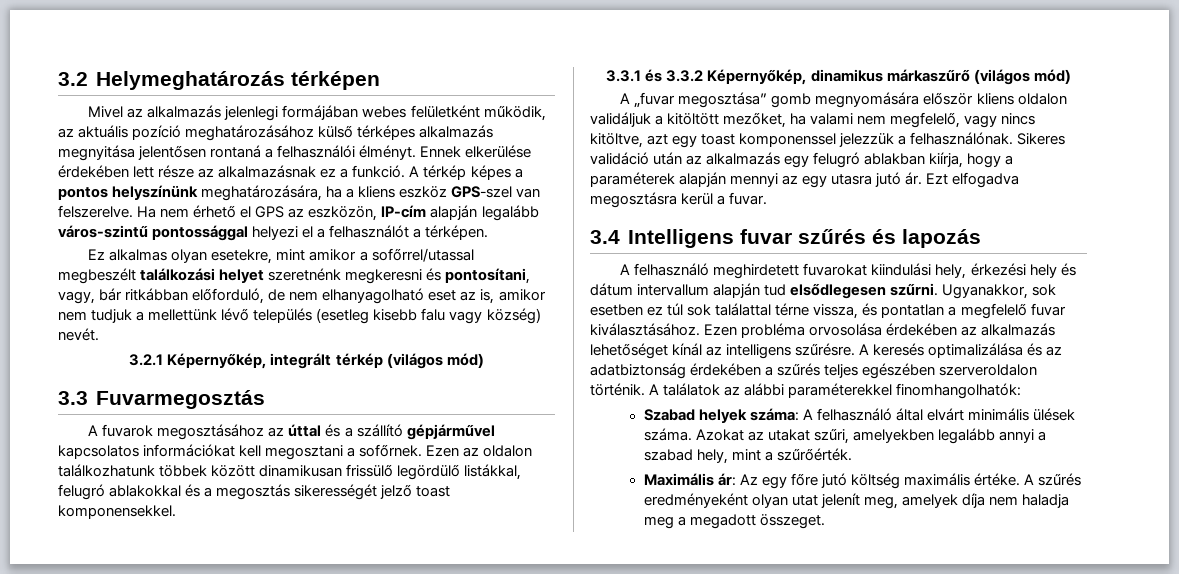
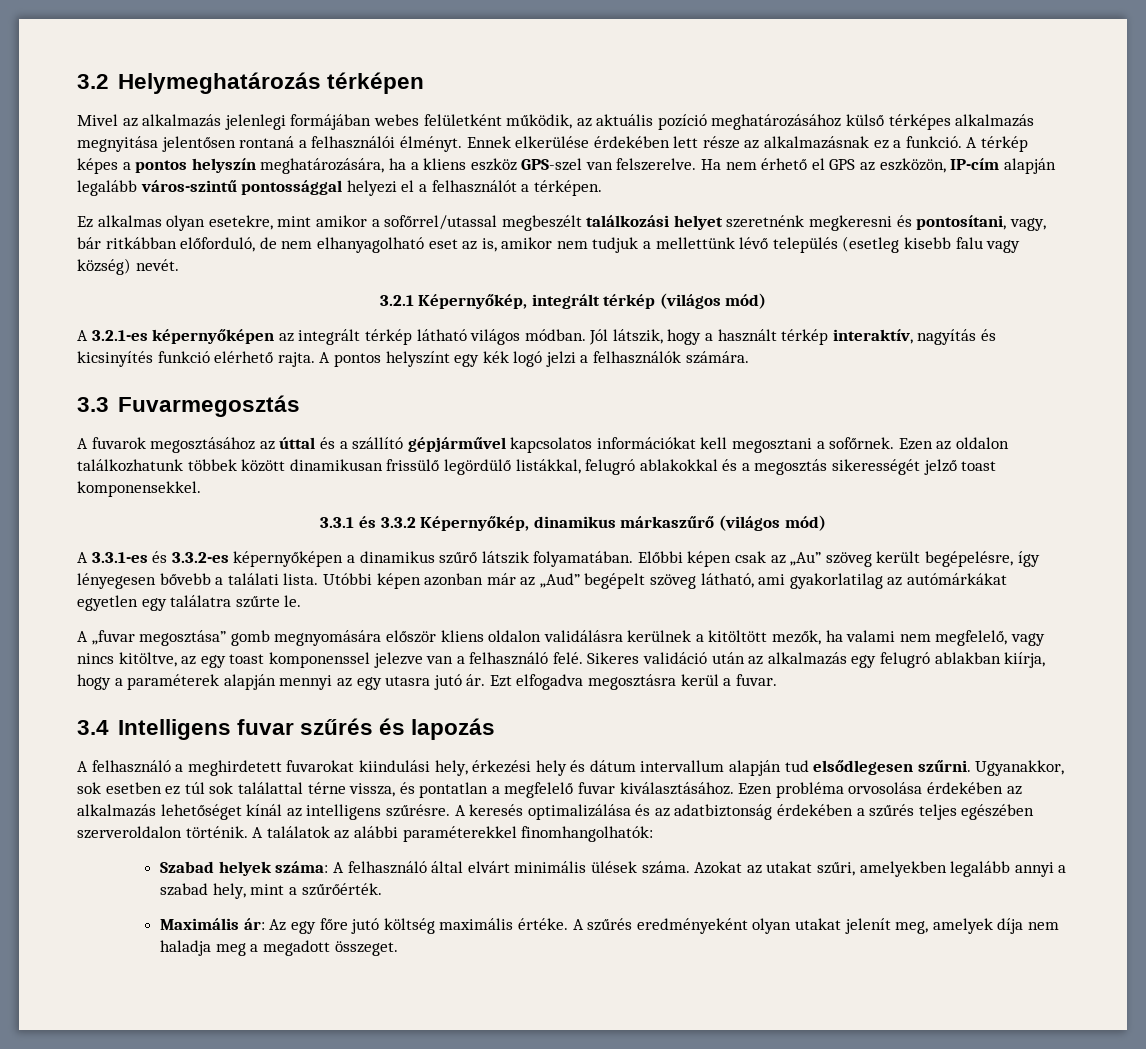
[112,185,199,200] helyszínünk -> [191,158,256,173] helyszín
(484, 360) none -> [77,329,997,345] [77,351,749,367] // A 3.2.1-es képernyőképen az integrált térkép látható világos módban. Jól látszik, hogy a használt térkép interaktív, nagyítás és kicsinyítés funkció elérhető rajta. A pontos helyszínt egy kék logó jelzi a felhasználók számára.
(1071, 76) none -> [77,551,1040,567] [77,573,1008,589] [77,595,302,611] // A 3.3.1-es és 3.3.2-es képernyőképen a dinamikus szűrő látszik folyamatában. Előbbi képen csak az „Au” szöveg került begépelésre, így lényegesen bővebb a találati lista. Utóbbi képen azonban már az „Aud” begépelt szöveg látható, ami gyakorlatilag az autómárkákat egyetlen egy találatra szűrte le.
[590,112,651,127] validáljuk -> [543,630,692,642] validálásra kerülnek
[723,112,787,128] mezőket, -> [772,630,822,645] mezők,
[647,134,669,145] azt -> [181,656,197,665] az
[839,132,1014,147] jelezzük a felhasználónak. -> [373,652,583,668] jelezve van a felhasználó felé.
(710, 269) none -> [175,764,184,772] a
[791,495,818,506] utat -> [794,918,841,930] utakat

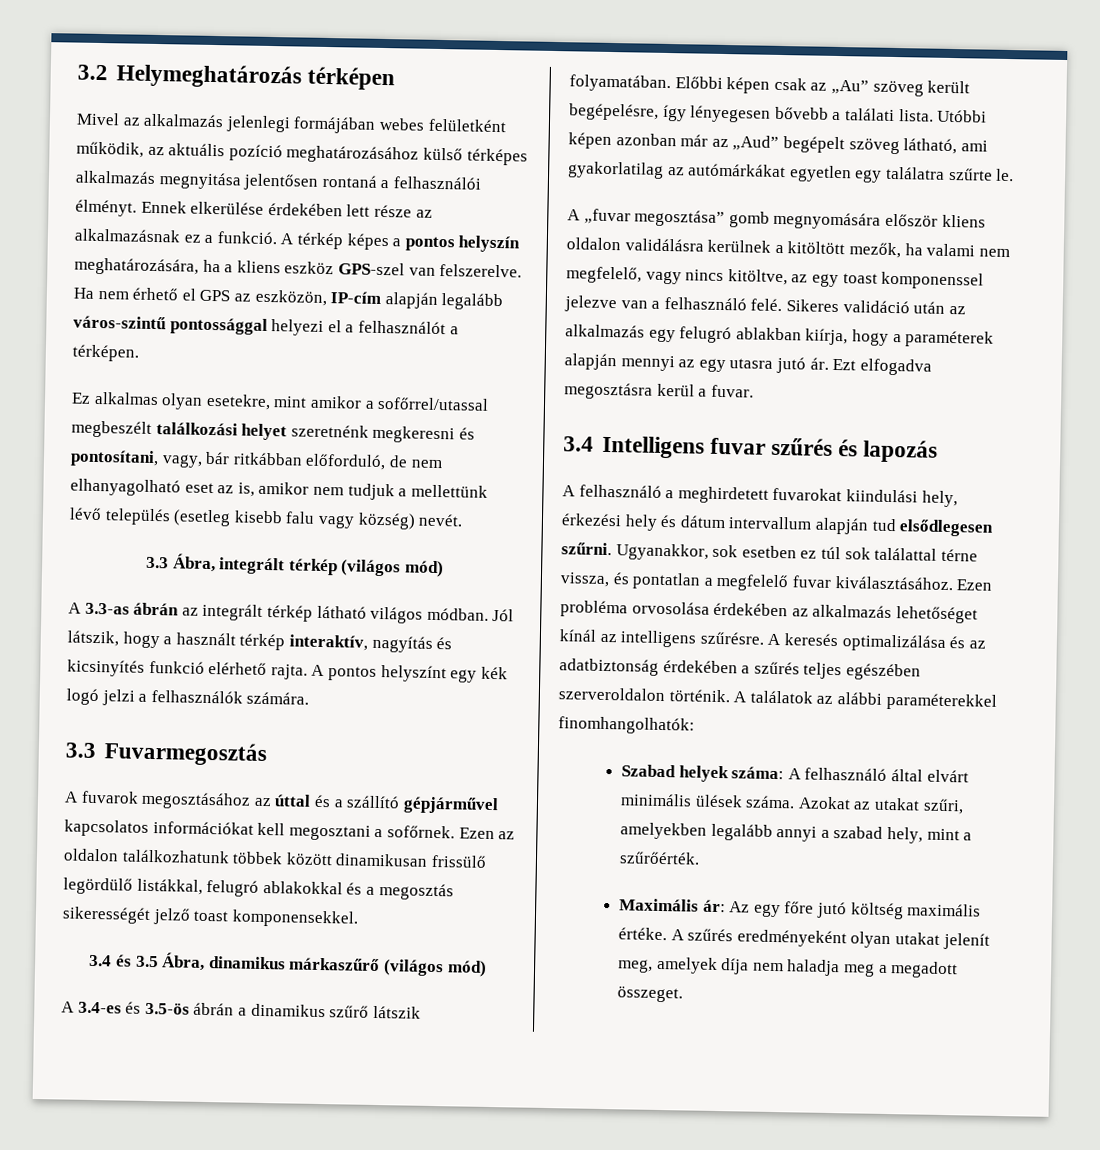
[379,294,528,309] 3.2.1 Képernyőkép, -> [146,553,216,573] 3.3 Ábra,
[91,329,275,344] 3.2.1-es képernyőképen -> [84,602,180,616] 3.3-as ábrán
[320,516,530,531] 3.3.1 és 3.3.2 Képernyőkép, -> [89,952,206,971] 3.4 és 3.5 Ábra,
[91,551,344,567] 3.3.1-es és 3.3.2-es képernyőképen -> [77,1001,235,1016] 3.4-es és 3.5-ös ábrán

